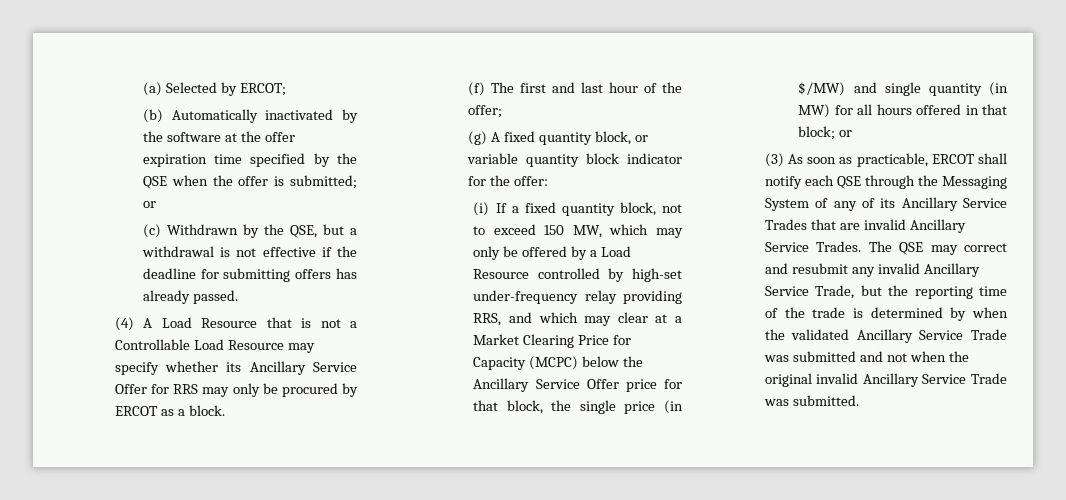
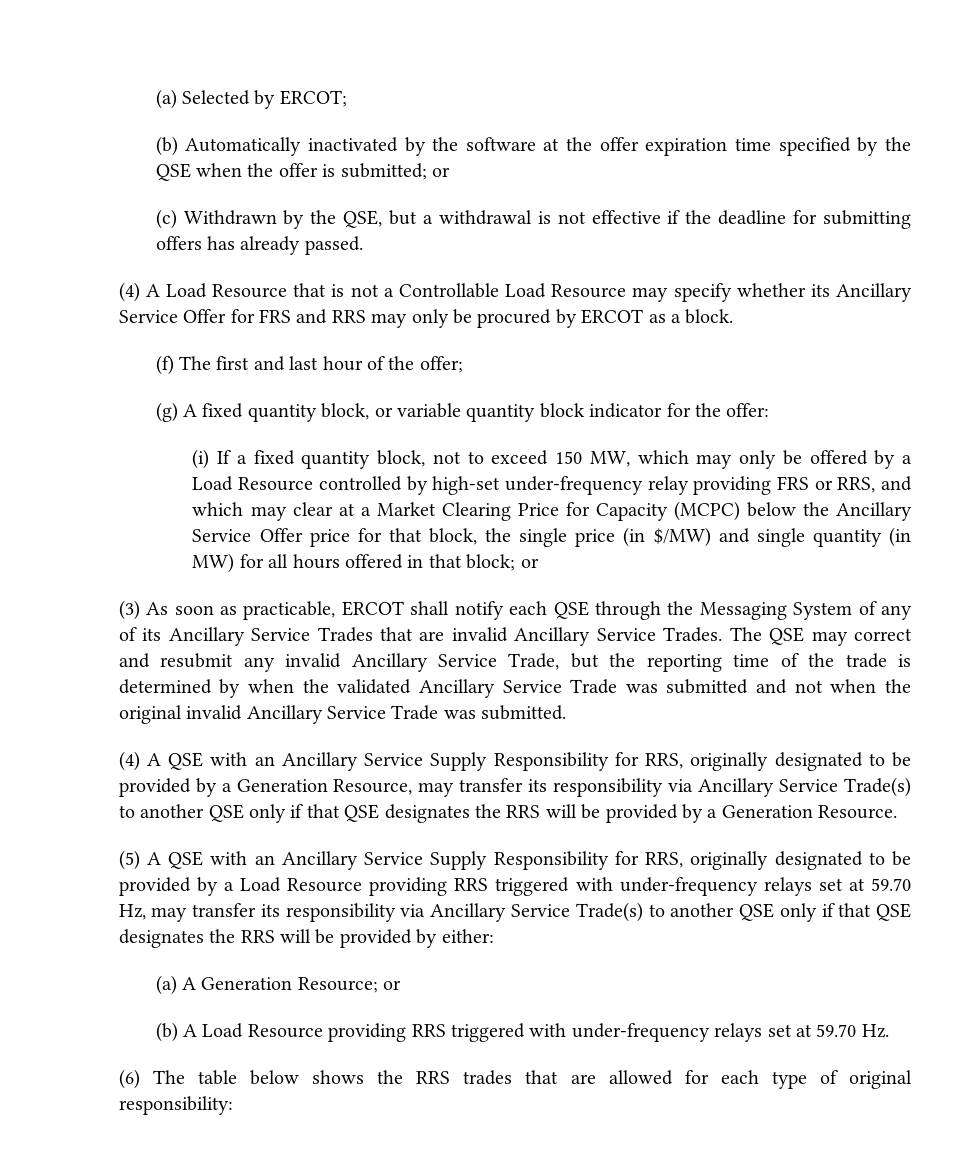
(170, 389) none -> [258,309,328,324] FRS and
(682, 297) none -> [776,476,833,490] FRS or
(859, 400) none -> [118,751,912,771] [118,777,911,797] [118,804,898,823] [118,850,912,870] [118,877,911,896] [118,902,911,922] [118,929,494,948] [155,975,402,995] [155,1022,889,1042] [118,1069,912,1089] [118,1096,233,1115] // (4) A QSE with an Ancillary Service Supply Responsibility for RRS, originally designated to be provided by a Generation Resource, may transfer its responsibility via Ancillary Service Trade(s) to another QSE only if that QSE designates the RRS will be provided by a Generation Resource. // (5) A QSE with an Ancillary Service Supply Responsibility for RRS, originally designated to be provided by a Load Resource providing RRS triggered with under-frequency relays set at 59.70 Hz, may transfer its responsibility via Ancillary Service Trade(s) to another QSE only if that QSE designates the RRS will be provided by either: // (a) A Generation Resource; or // (b) A Load Resource providing RRS triggered with under-frequency relays set at 59.70 Hz. // (6) The table below shows the RRS trades that are allowed for each type of original responsibility:

